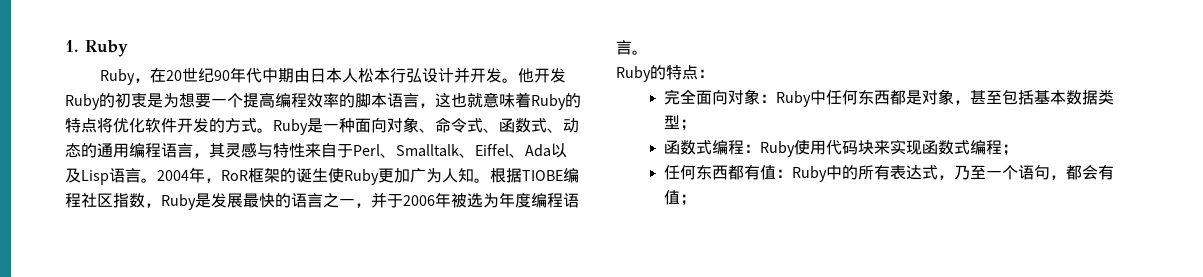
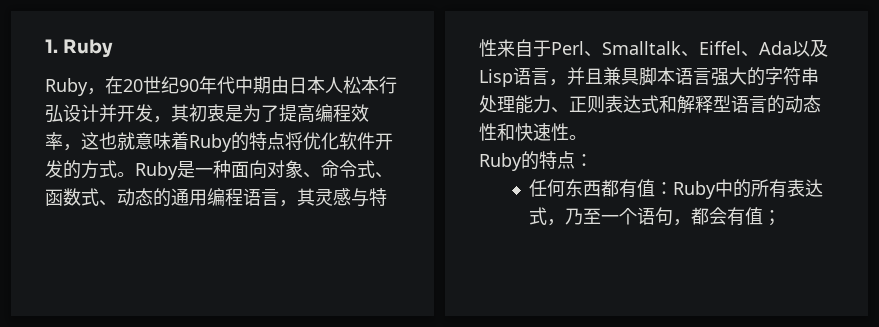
[501,68,566,83] [65,93,243,110] 。他开发Ruby的初衷是为想要一个 -> [153,104,279,123] ，其初衷是为了
[339,93,419,108] 的脚本语言 -> (63, 141) none
[141,167,579,185] [65,192,579,210] [616,40,648,55] [616,65,714,82] [664,89,1115,107] [664,115,697,131] [664,139,1019,157] 。2004年，RoR框架的诞生使Ruby更加广为人知。根据TIOBE编程社区指数，Ruby是发展最快的语言之一，并于2006年被选为年度编程语言。 // Ruby的特点： // 完全面向对象：Ruby中任何东西都是对象，甚至包括基本数据类型； // 函数式编程：Ruby使用代码块来实现函数式编程； -> [549,67,819,86] [479,95,821,114] [479,123,587,141] [479,151,593,171] ，并且兼具脚本语言强大的字符串处理能力、正则表达式和解释型语言的动态性和快速性。 // Ruby的特点：

